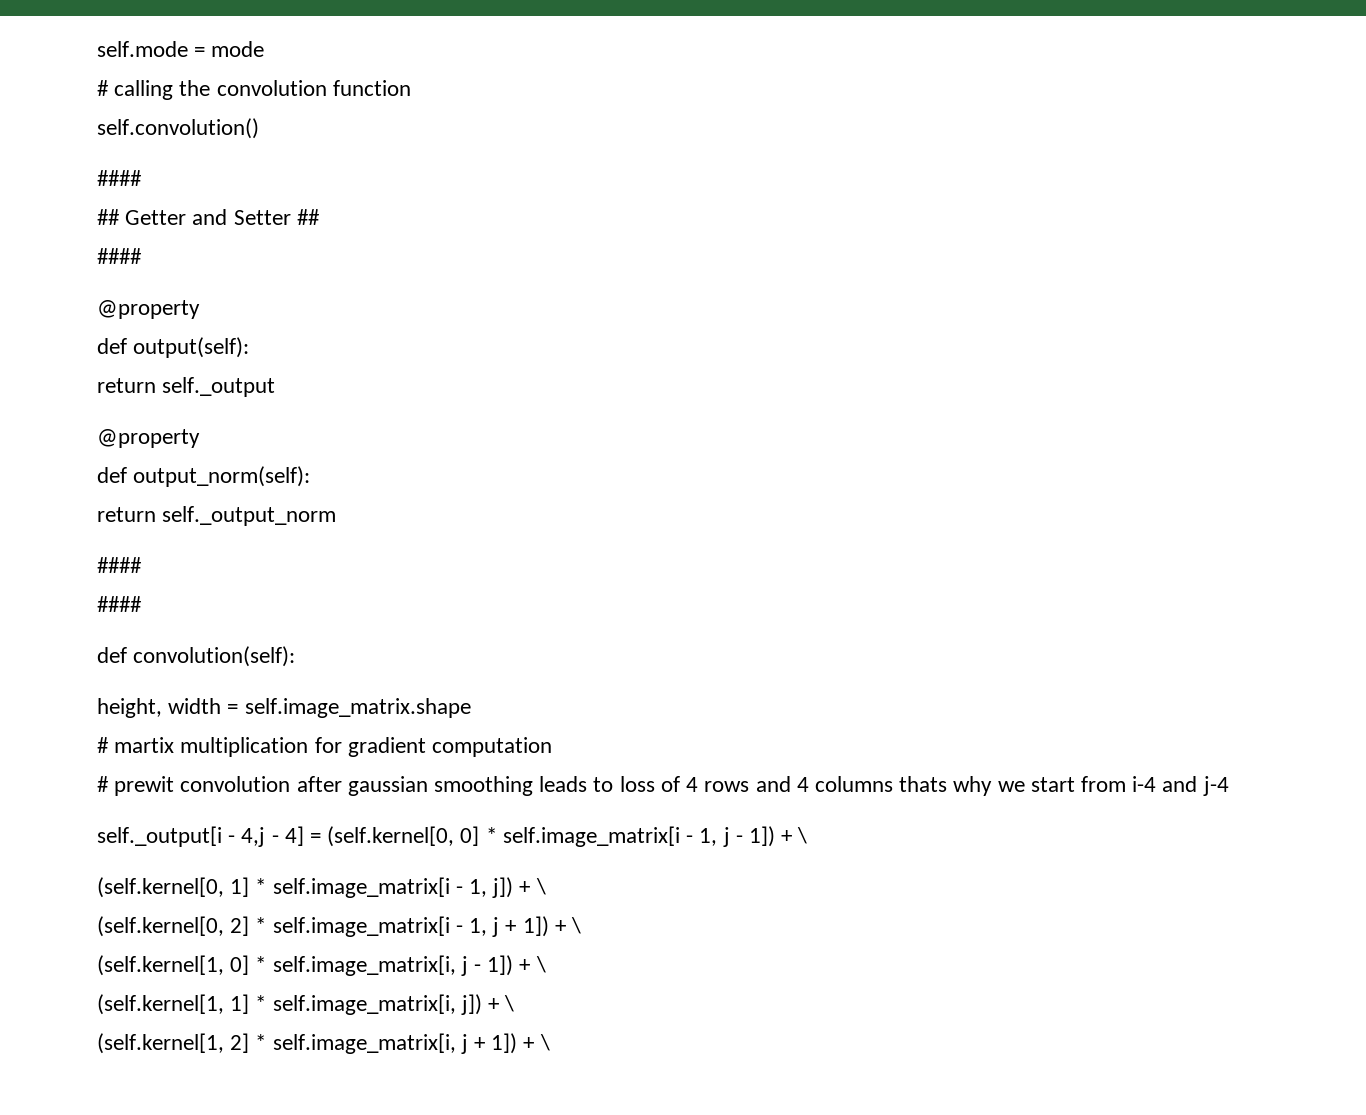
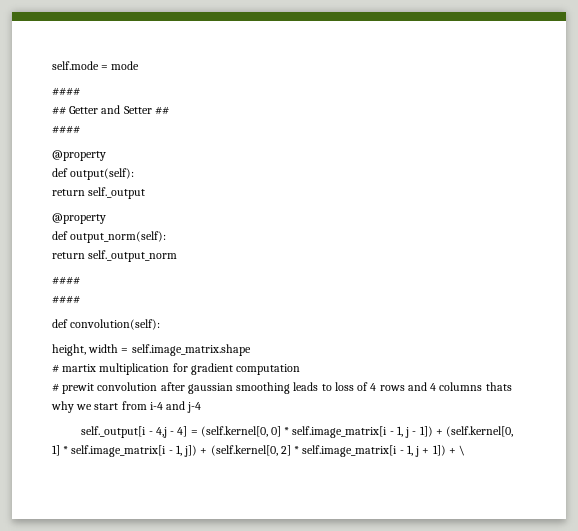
[97,80,411,100] [97,118,259,139] // # calling the convolution function // self.convolution() -> (140, 65) none
[797,827,808,844] \ // -> (443, 432) none
[535,878,546,895] \ // -> (208, 451) none
[97,955,546,976] [97,994,515,1015] [97,1033,550,1054] // (self.kernel[1, 0] * self.image_matrix[i, j - 1]) + \ // (self.kernel[1, 1] * self.image_matrix[i, j]) + \ // (self.kernel[1, 2] * self.image_matrix[i, j + 1]) + \ -> (466, 450) none

